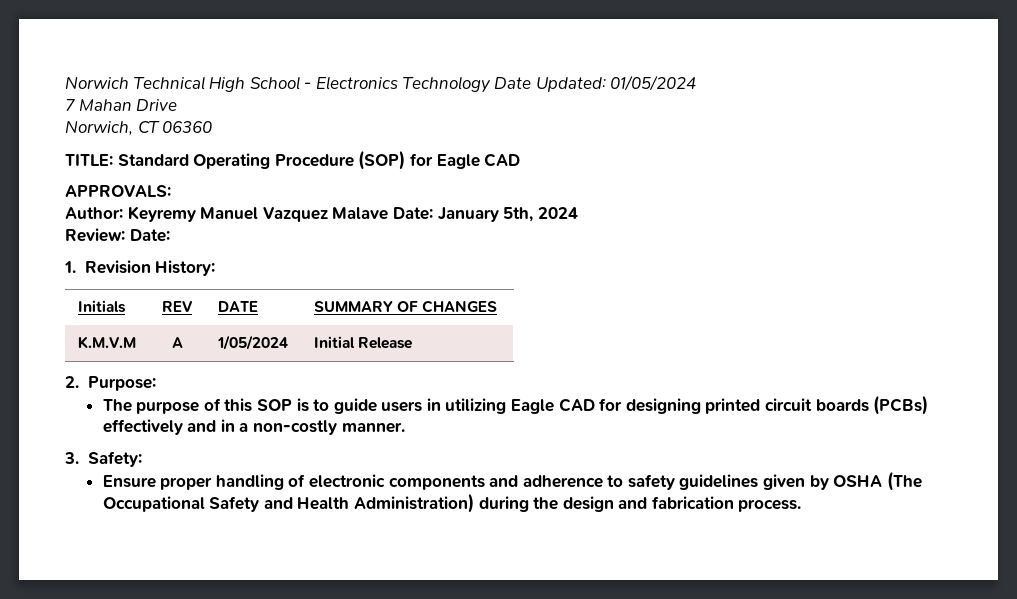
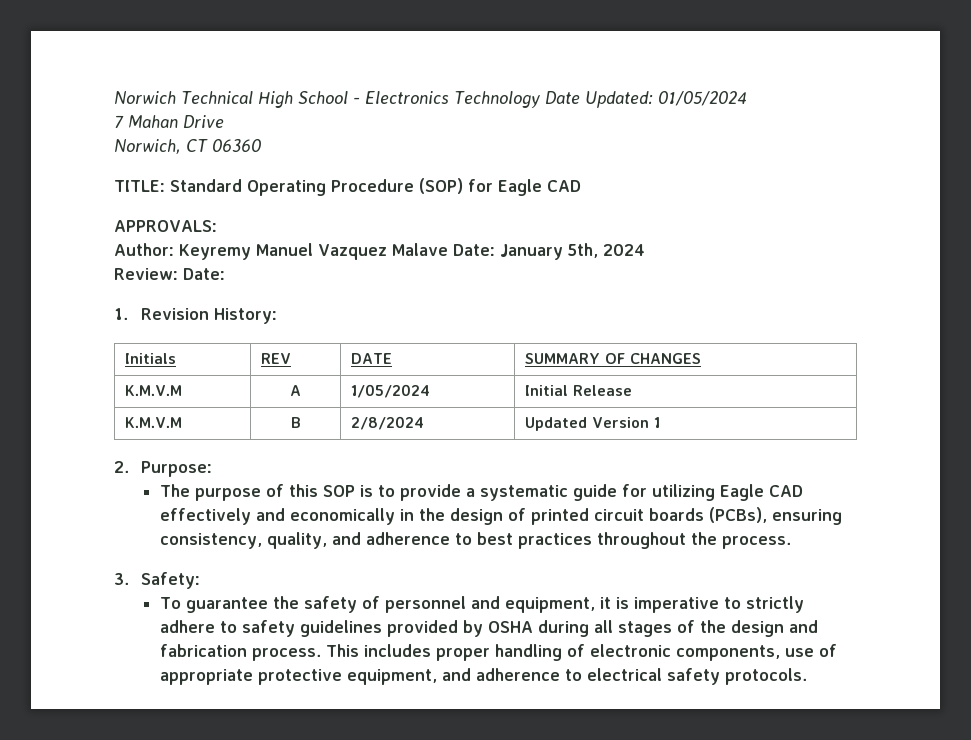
(412, 343) none -> [124,417,182,428] [290,417,301,428] [350,416,424,430] [524,417,660,431] // K.M.V.M | B | 2/8/2024 | Updated Version 1
[333,395,929,415] [102,419,405,435] [64,451,142,467] [102,474,603,490] guide users in utilizing Eagle CAD for designing printed circuit boards (PCBs) effectively and in a non-costly manner. // 3. Safety: // Ensure proper handling of electronic components and adherence -> [399,484,803,501] [159,507,842,525] [159,532,791,549] [114,572,200,589] [159,596,804,613] [159,620,215,633] provide a systematic guide for utilizing Eagle CAD effectively and economically in the design of printed circuit boards (PCBs), ensuring consistency, quality, and adherence to best practices throughout the process. // 3. Safety: // To guarantee the safety of personnel and equipment, it is imperative to strictly adhere
[763,474,806,490] given -> [386,620,458,637] provided
[886,471,922,491] [102,493,529,513] (The Occupational Safety and Health Administration) during -> [537,620,695,637] during all stages of
(802, 505) none -> [325,644,837,661] [159,668,807,685] This includes proper handling of electronic components, use of appropriate protective equipment, and adherence to electrical safety protocols.

